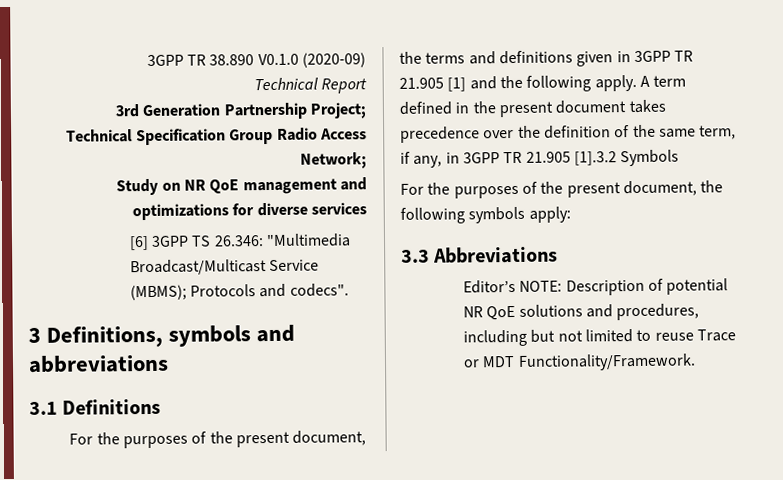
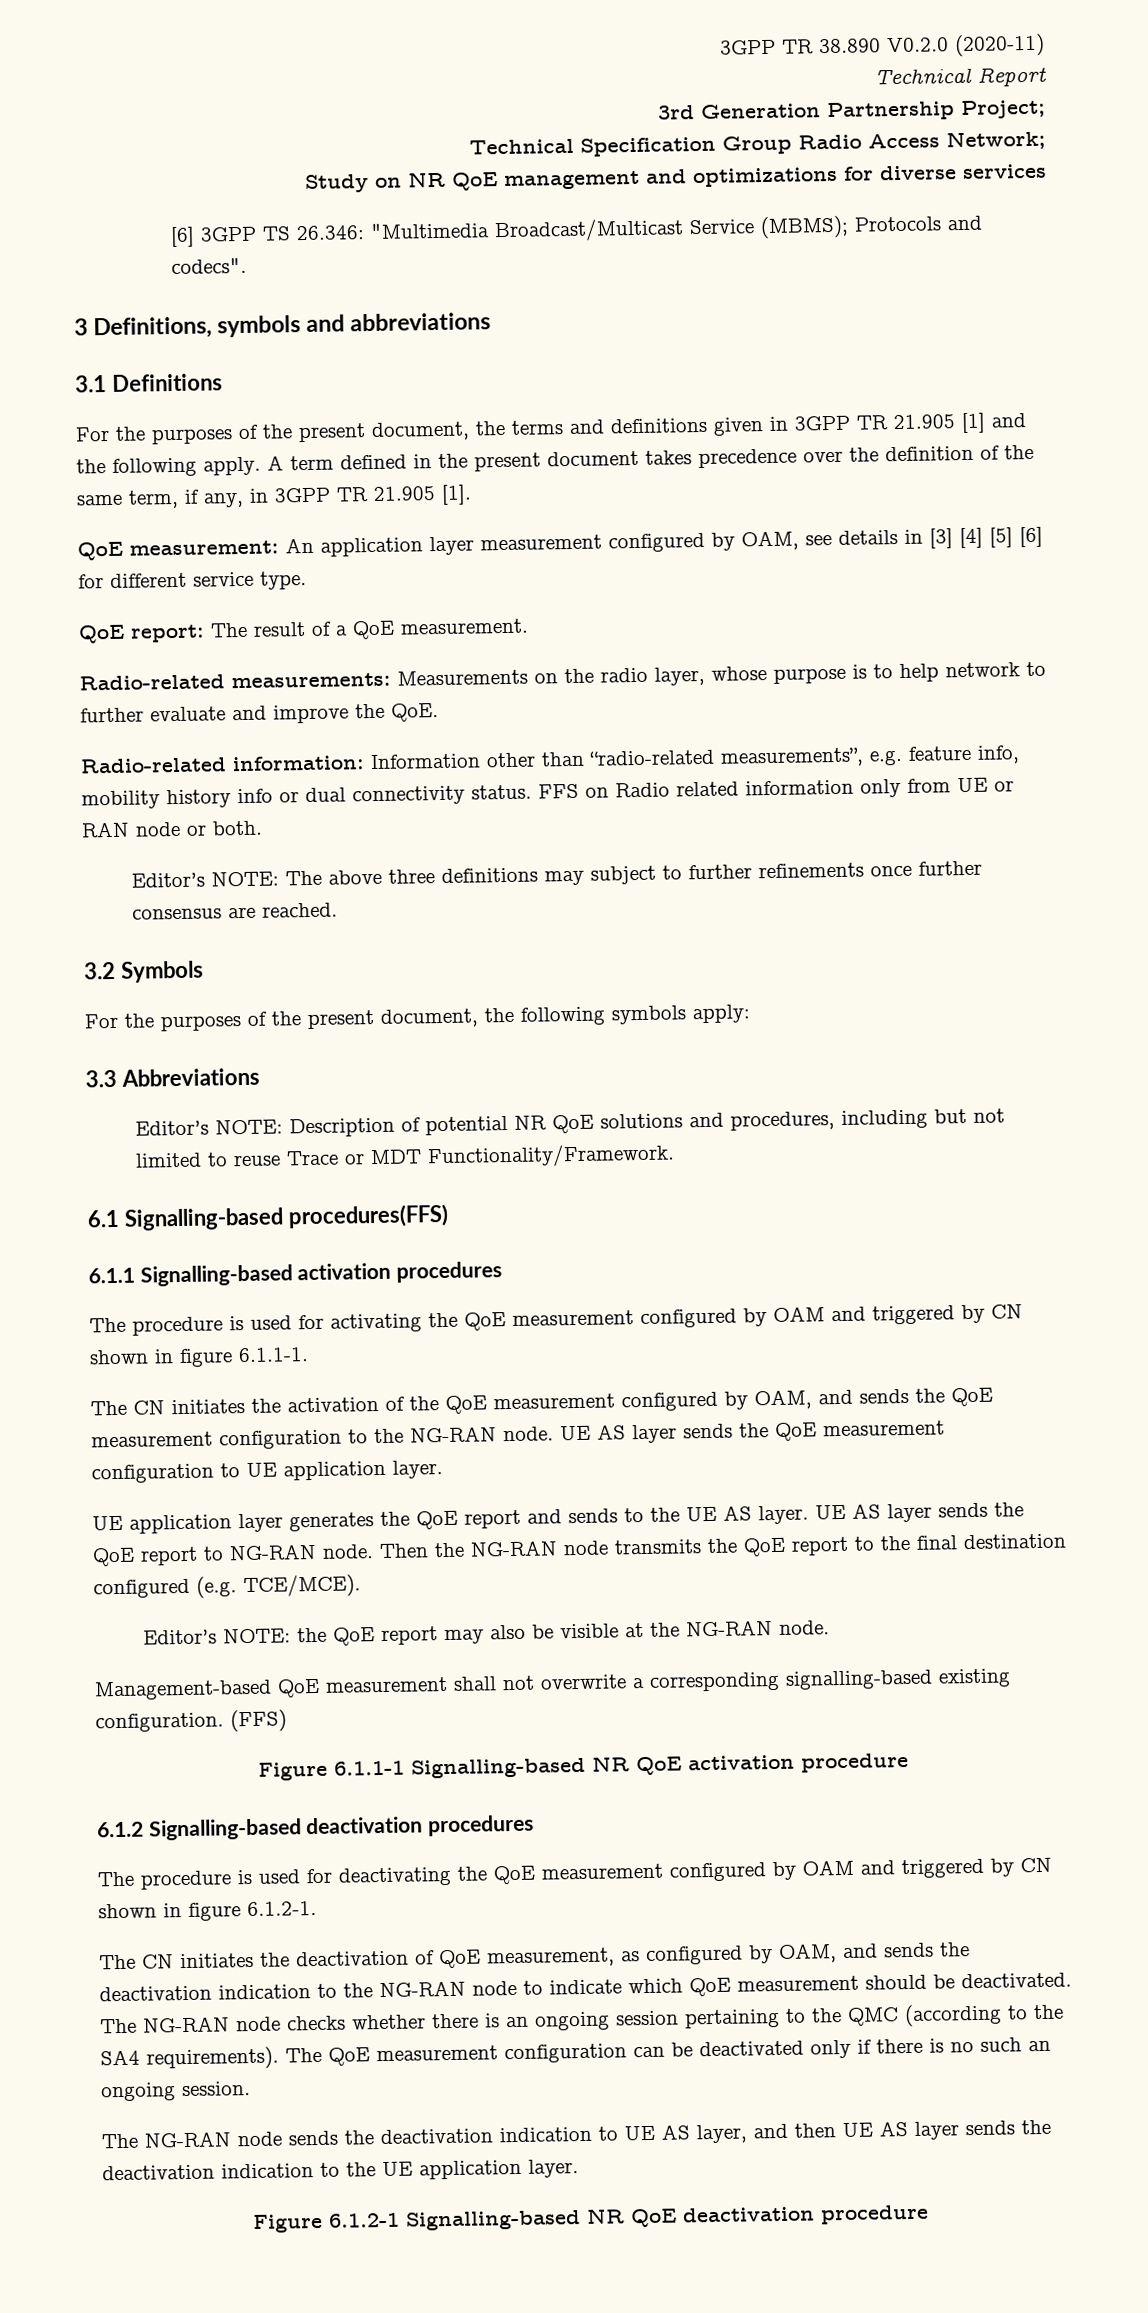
[257,52,366,68] V0.1.0 (2020-09) -> [887,33,1045,58] V0.2.0 (2020-11)
[573,151,617,166] [1].3.2 -> [441,484,472,505] [77,526,1043,561] [78,571,307,590] [78,618,529,644] [79,661,1046,691] [80,703,439,724] [80,745,1020,774] [81,777,1014,810] [81,820,263,838] [131,860,983,888] [132,902,339,920] [83,961,116,980] [1]. // QoE measurement: An application layer measurement configured by OAM, see details in [3] [4] [5] [6] for different service type. // QoE report: The result of a QoE measurement. // Radio-related measurements: Measurements on the radio layer, whose purpose is to help network to further evaluate and improve the QoE. // Radio-related information: Information other than “radio-related measurements”, e.g. feature info, mobility history info or dual connectivity status. FFS on Radio related information only from UE or RAN node or both. // Editor’s NOTE: The above three definitions may subject to further refinements once further consensus are reached. // 3.2
(696, 362) none -> [87,1203,449,1231] [88,1261,502,1287] [89,1304,1023,1336] [89,1347,309,1368] [90,1387,993,1416] [91,1420,945,1450] [91,1460,443,1484] [92,1502,1024,1534] [92,1533,1066,1567] [93,1574,361,1599] [143,1620,831,1646] [94,1668,1011,1701] [95,1709,287,1733] [258,1752,909,1781] [97,1814,534,1841] [97,1857,1052,1890] [98,1900,317,1921] [99,1942,970,1970] [99,1972,1072,2002] [100,2003,1064,2034] [100,2037,1051,2071] [101,2081,251,2102] [101,2119,1051,2149] [102,2159,579,2181] [252,2204,929,2234] // 6.1 Signalling-based procedures(FFS) // 6.1.1 Signalling-based activation procedures // The procedure is used for activating the QoE measurement configured by OAM and triggered by CN shown in figure 6.1.1-1. // The CN initiates the activation of the QoE measurement configured by OAM, and sends the QoE measurement configuration to the NG-RAN node. UE AS layer sends the QoE measurement configuration to UE application layer. // UE application layer generates the QoE report and sends to the UE AS layer. UE AS layer sends the QoE report to NG-RAN node. Then the NG-RAN node transmits the QoE report to the final destination configured (e.g. TCE/MCE). // Editor’s NOTE: the QoE report may also be visible at the NG-RAN node. // Management-based QoE measurement shall not overwrite a corresponding signalling-based existing configuration. (FFS) // Figure 6.1.1-1 Signalling-based NR QoE activation procedure // 6.1.2 Signalling-based deactivation procedures // The procedure is used for deactivating the QoE measurement configured by OAM and triggered by CN shown in figure 6.1.2-1. // The CN initiates the deactivation of QoE measurement, as configured by OAM, and sends the deactivation indication to the NG-RAN node to indicate which QoE measurement should be deactivated. The NG-RAN node checks whether there is an ongoing session pertaining to the QMC (according to the SA4 requirements). The QoE measurement configuration can be deactivated only if there is no such an ongoing session. // The NG-RAN node sends the deactivation indication to UE AS layer, and then UE AS layer sends the deactivation indication to the UE application layer. // Figure 6.1.2-1 Signalling-based NR QoE deactivation procedure

